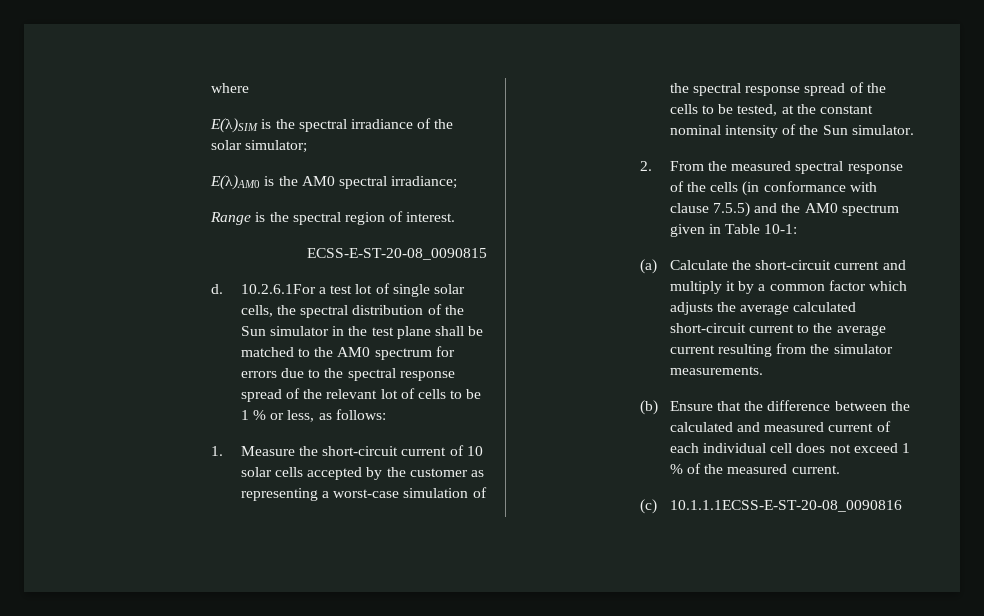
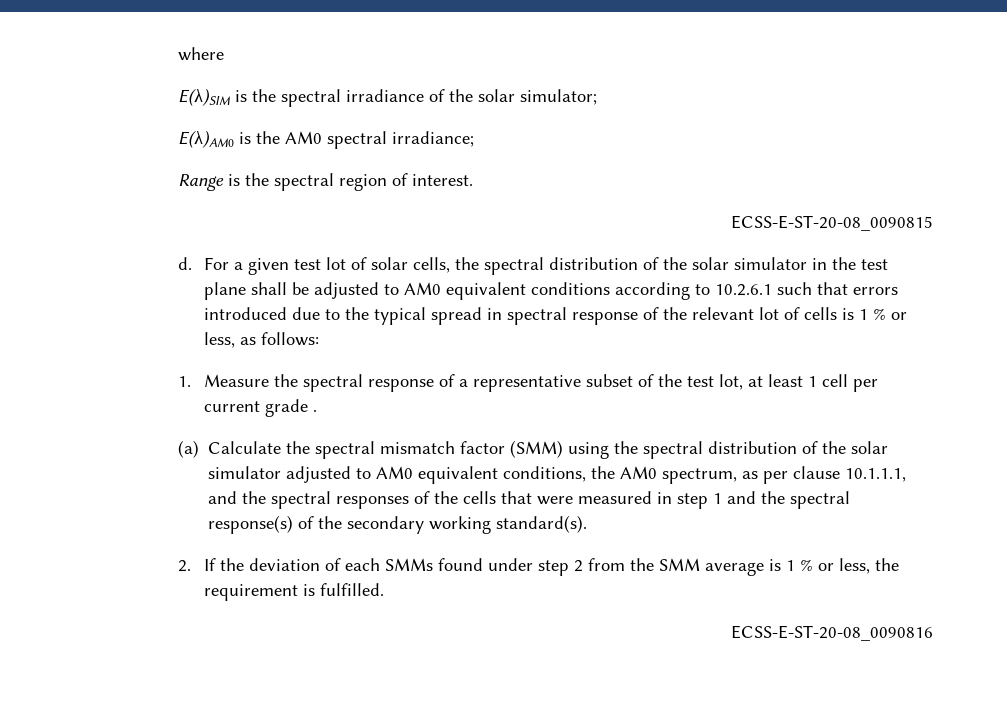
[240,284,326,294] 10.2.6.1For a -> [204,257,290,275] For a given
[392,284,430,297] single -> (368, 263) none
[240,326,266,336] Sun -> [692,257,730,270] solar
[240,346,455,360] [240,368,455,381] [240,389,282,402] matched to the AM0 spectrum for errors due to the spectral response spread -> [314,282,899,300] [204,307,639,325] adjusted to AM0 equivalent conditions according to 10.2.6.1 such that errors introduced due to the typical spread in spectral response
[450,389,482,399] to be -> [842,308,855,320] is
[322,445,483,456] [240,467,484,480] [240,487,487,501] [669,82,886,96] [669,104,873,116] [669,124,914,138] [640,161,903,174] [669,181,877,196] [669,202,899,217] [669,224,798,237] [640,259,906,274] [669,280,907,294] [669,302,857,315] [669,323,886,336] [669,343,893,357] [669,366,763,375] [640,400,910,415] [669,421,891,432] [669,443,910,453] [669,463,840,474] [640,499,902,514] short-circuit current of 10 solar cells accepted by the customer as representing a worst-case simulation of the spectral response spread of the cells to be tested, at the constant nominal intensity of the Sun simulator. // 2. From the measured spectral response of the cells (in conformance with clause 7.5.5) and the AM0 spectrum given in Table 10-1: // (a) Calculate the short-circuit current and multiply it by a common factor which adjusts the average calculated short-circuit current to the average current resulting from the simulator measurements. // (b) Ensure that the difference between the calculated and measured current of each individual cell does not exceed 1 % of the measured current. // (c) 10.1.1.1ECSS-E-ST-20-08_0090816 -> [303,374,879,392] [204,399,318,417] [178,440,889,459] [208,466,907,484] [208,491,851,509] [208,515,588,534] [178,558,900,576] [204,583,385,601] [731,625,933,641] spectral response of a representative subset of the test lot, at least 1 cell per current grade . // (a) Calculate the spectral mismatch factor (SMM) using the spectral distribution of the solar simulator adjusted to AM0 equivalent conditions, the AM0 spectrum, as per clause 10.1.1.1, and the spectral responses of the cells that were measured in step 1 and the spectral response(s) of the secondary working standard(s). // 2. If the deviation of each SMMs found under step 2 from the SMM average is 1 % or less, the requirement is fulfilled. // ECSS-E-ST-20-08_0090816

